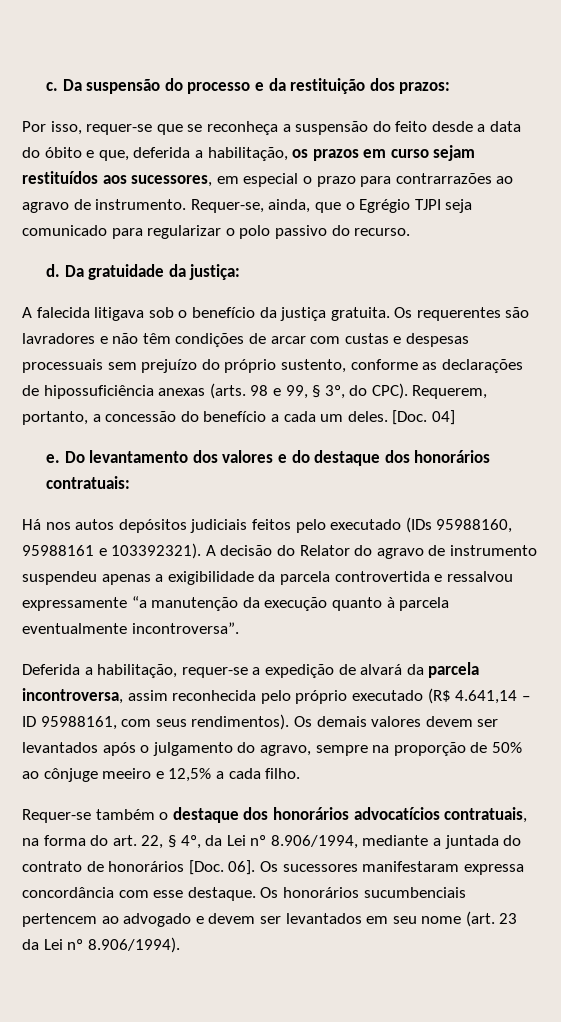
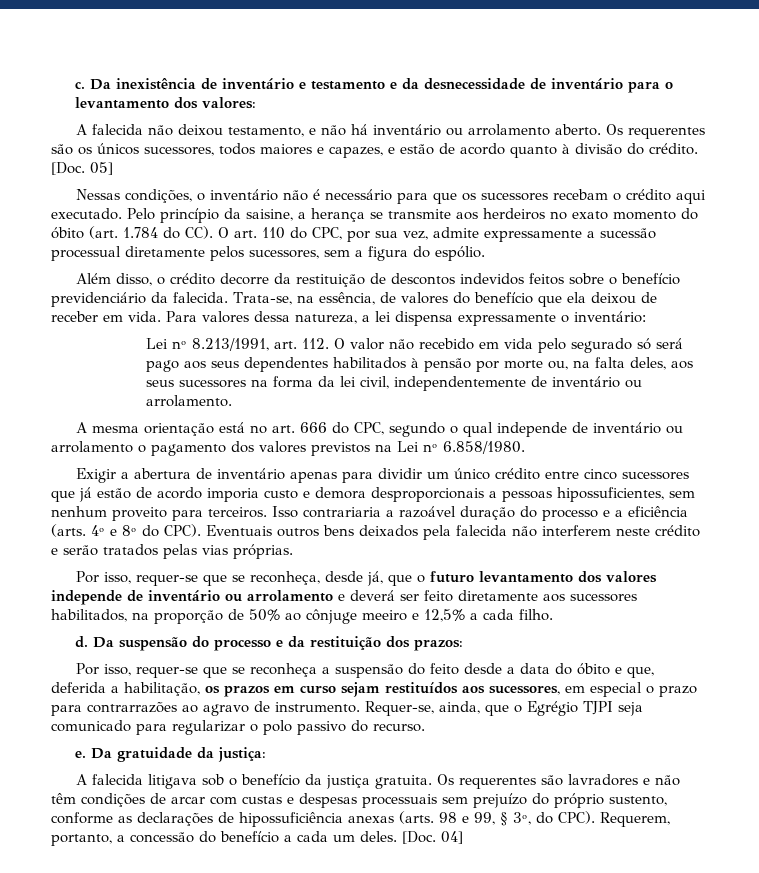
(82, 85) none -> [115,78,673,93] [74,97,256,109] [76,124,706,139] [51,143,698,158] [51,162,113,175] [76,189,707,204] [51,208,698,223] [51,226,656,242] [51,246,485,261] [76,273,681,287] [51,292,657,307] [51,311,646,326] [145,338,683,353] [145,357,693,372] [145,376,642,391] [145,395,232,407] [76,422,684,437] [51,441,525,456] [76,468,690,483] [51,487,695,502] [51,506,688,521] [51,524,700,540] [51,544,293,559] [76,571,658,586] [51,590,637,605] [51,609,553,624] [74,636,114,648] inexistência de inventário e testamento e da desnecessidade de inventário para o levantamento dos valores: // A falecida não deixou testamento, e não há inventário ou arrolamento aberto. Os requerentes são os únicos sucessores, todos maiores e capazes, e estão de acordo quanto à divisão do crédito. [Doc. 05] // Nessas condições, o inventário não é necessário para que os sucessores recebam o crédito aqui executado. Pelo princípio da saisine, a herança se transmite aos herdeiros no exato momento do óbito (art. 1.784 do CC). O art. 110 do CPC, por sua vez, admite expressamente a sucessão processual diretamente pelos sucessores, sem a figura do espólio. // Além disso, o crédito decorre da restituição de descontos indevidos feitos sobre o benefício previdenciário da falecida. Trata-se, na essência, de valores do benefício que ela deixou de receber em vida. Para valores dessa natureza, a lei dispensa expressamente o inventário: // Lei nº 8.213/1991, art. 112. O valor não recebido em vida pelo segurado só será pago aos seus dependentes habilitados à pensão por morte ou, na falta deles, aos seus sucessores na forma da lei civil, independentemente de inventário ou arrolamento. // A mesma orientação está no art. 666 do CPC, segundo o qual independe de inventário ou arrolamento o pagamento dos valores previstos na Lei nº 6.858/1980. // Exigir a abertura de inventário apenas para dividir um único crédito entre cinco sucessores que já estão de acordo imporia custo e demora desproporcionais a pessoas hipossuficientes, sem nenhum proveito para terceiros. Isso contrariaria a razoável duração do processo e a eficiência (arts. 4º e 8º do CPC). Eventuais outros bens deixados pela falecida não interferem neste crédito e serão tratados pelas vias próprias. // Por isso, requer-se que se reconheça, desde já, que o futuro levantamento dos valores independe de inventário ou arrolamento e deverá ser feito diretamente aos sucessores habilitados, na proporção de 50% ao cônjuge meeiro e 12,5% a cada filho. // d. Da
[46,264,61,277] d. -> [74,751,86,758] e.
[46,450,491,466] [46,476,131,489] [22,517,513,533] [22,543,537,559] [22,571,513,585] [22,596,450,611] [22,622,239,634] [22,662,480,678] [22,688,530,704] [22,714,499,730] [22,742,522,756] [22,768,301,782] [22,807,528,823] [22,835,522,849] [22,860,524,875] [22,887,466,901] [22,911,518,927] [22,937,180,953] // e. Do levantamento dos valores e do destaque dos honorários contratuais: // Há nos autos depósitos judiciais feitos pelo executado (IDs 95988160, 95988161 e 103392321). A decisão do Relator do agravo de instrumento suspendeu apenas a exigibilidade da parcela controvertida e ressalvou expressamente “a manutenção da execução quanto à parcela eventualmente incontroversa”. // Deferida a habilitação, requer-se a expedição de alvará da parcela incontroversa, assim reconhecida pelo próprio executado (R$ 4.641,14 – ID 95988161, com seus rendimentos). Os demais valores devem ser levantados após o julgamento do agravo, sempre na proporção de 50% ao cônjuge meeiro e 12,5% a cada filho. // Requer-se também o destaque dos honorários advocatícios contratuais, na forma do art. 22, § 4º, da Lei nº 8.906/1994, mediante a juntada do contrato de honorários [Doc. 06]. Os sucessores manifestaram expressa concordância com esse destaque. Os honorários sucumbenciais pertencem ao advogado e devem ser levantados em seu nome (art. 23 da Lei nº 8.906/1994). -> (463, 837) none

